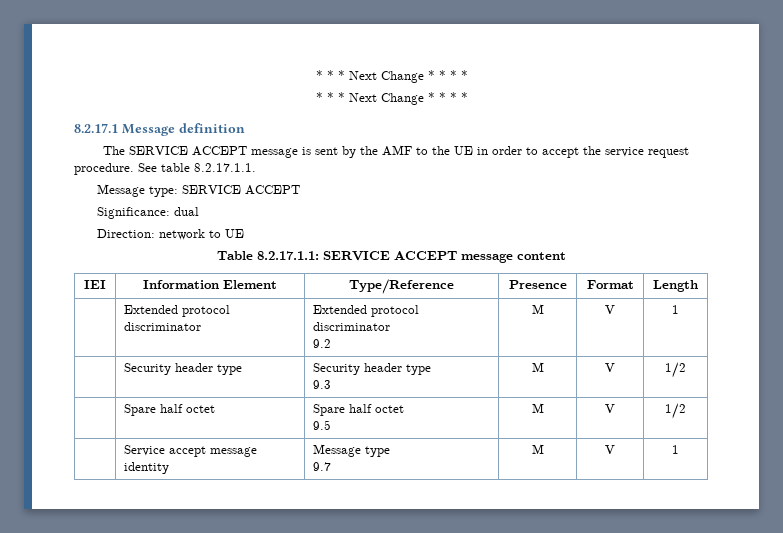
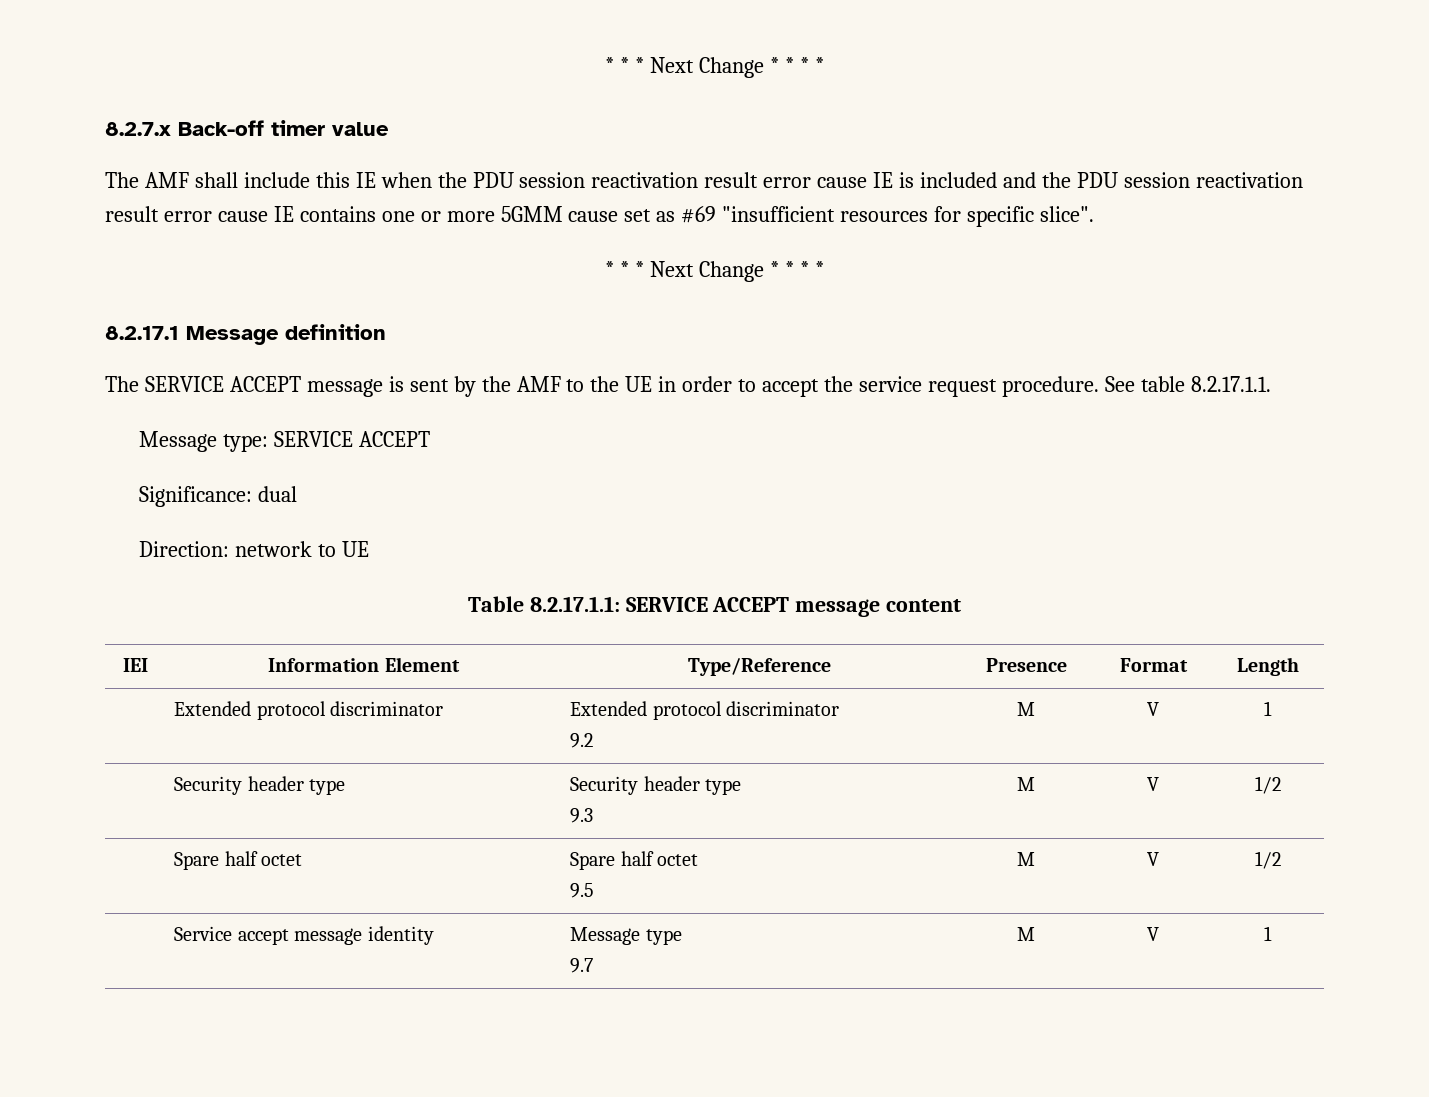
[315,70,468,83] * * * Next Change * * * * -> [605,57,824,78] [105,120,389,136] [105,172,1303,188] [105,206,1094,227] * * * Next Change * * * * // 8.2.7.x Back-off timer value // The AMF shall include this IE when the PDU session reactivation result error cause IE is included and the PDU session reactivation result error cause IE contains one or more 5GMM cause set as #69 "insufficient resources for specific slice".

